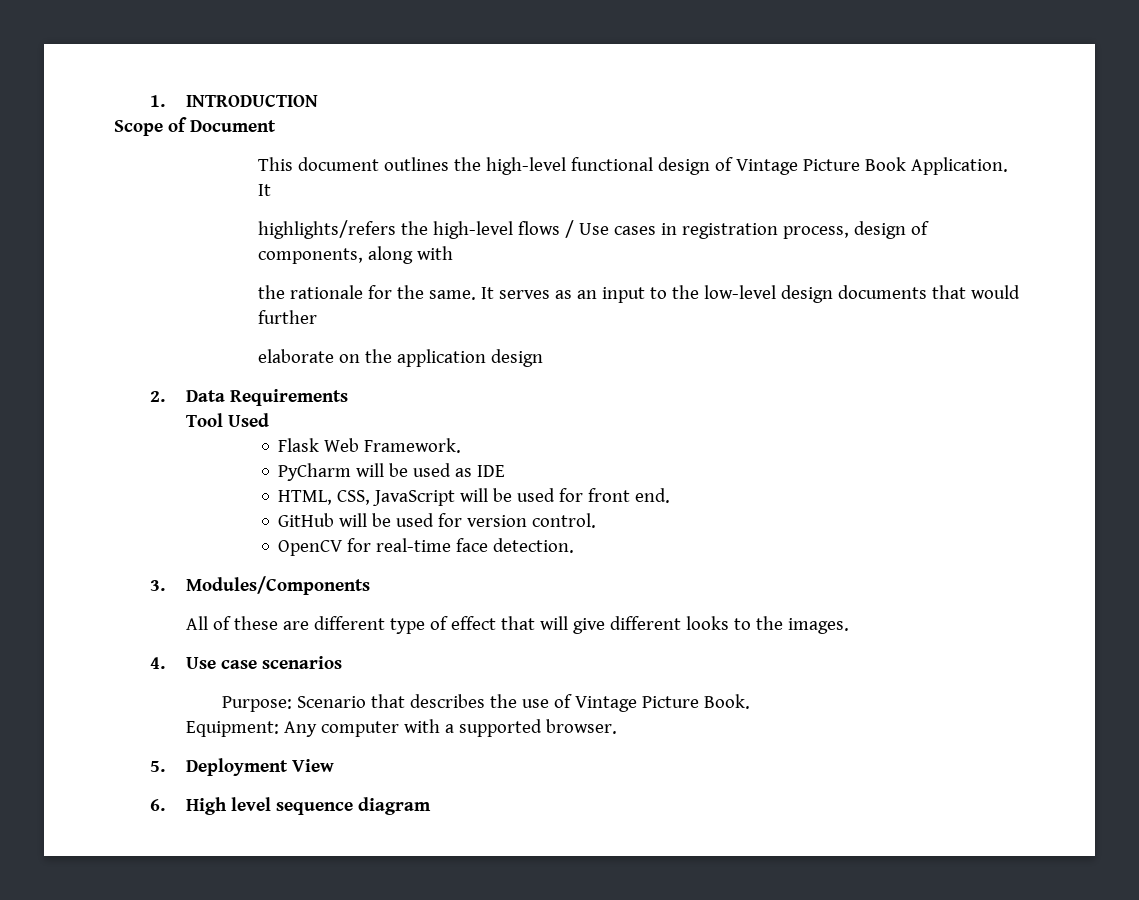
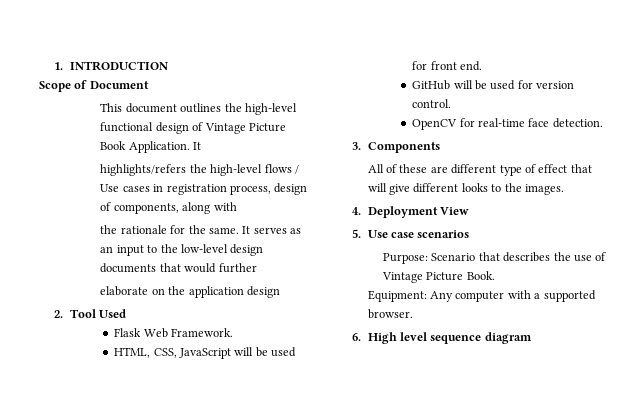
[185,389,348,406] Data Requirements // -> (64, 314) none
[278,463,506,481] // PyCharm will be used as IDE -> (233, 332) none
[185,576,370,595] Modules/Components -> [367,142,440,153] Components
(165, 663) none -> [367,206,470,218] [352,229,362,238] Deployment View // 5.
[149,758,334,776] // 5. Deployment View -> (413, 314) none

